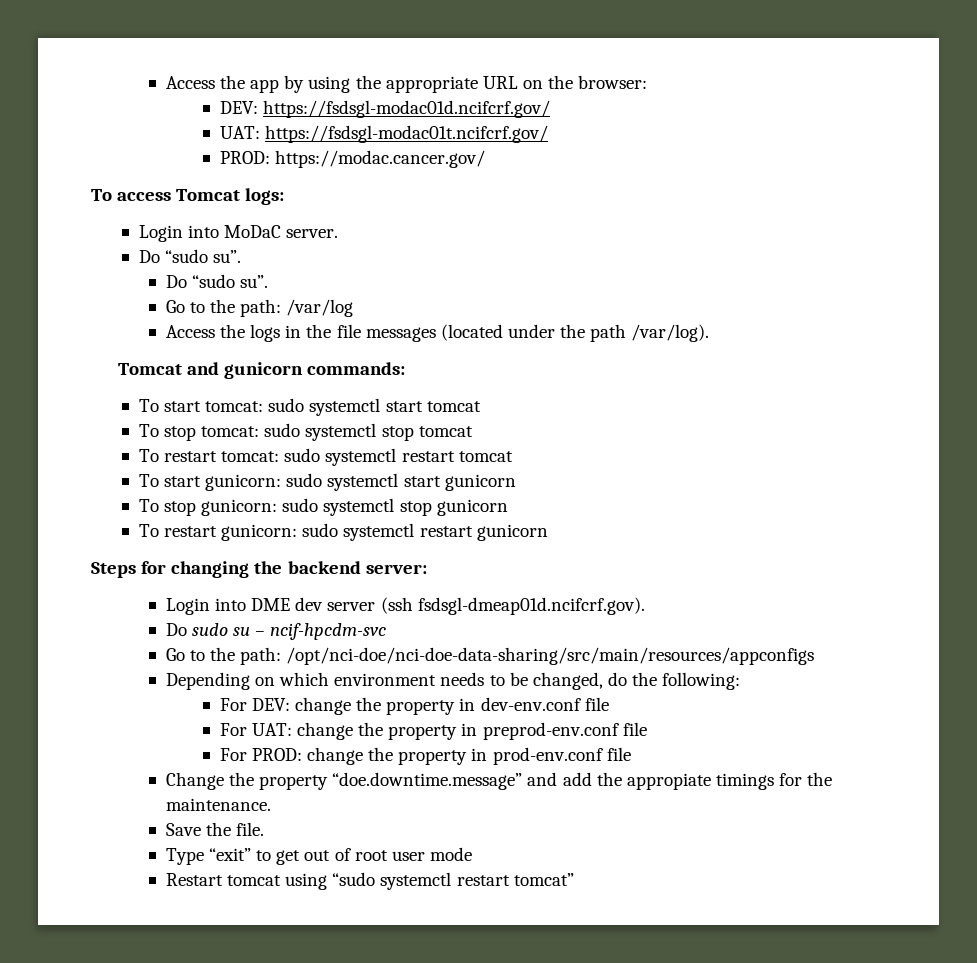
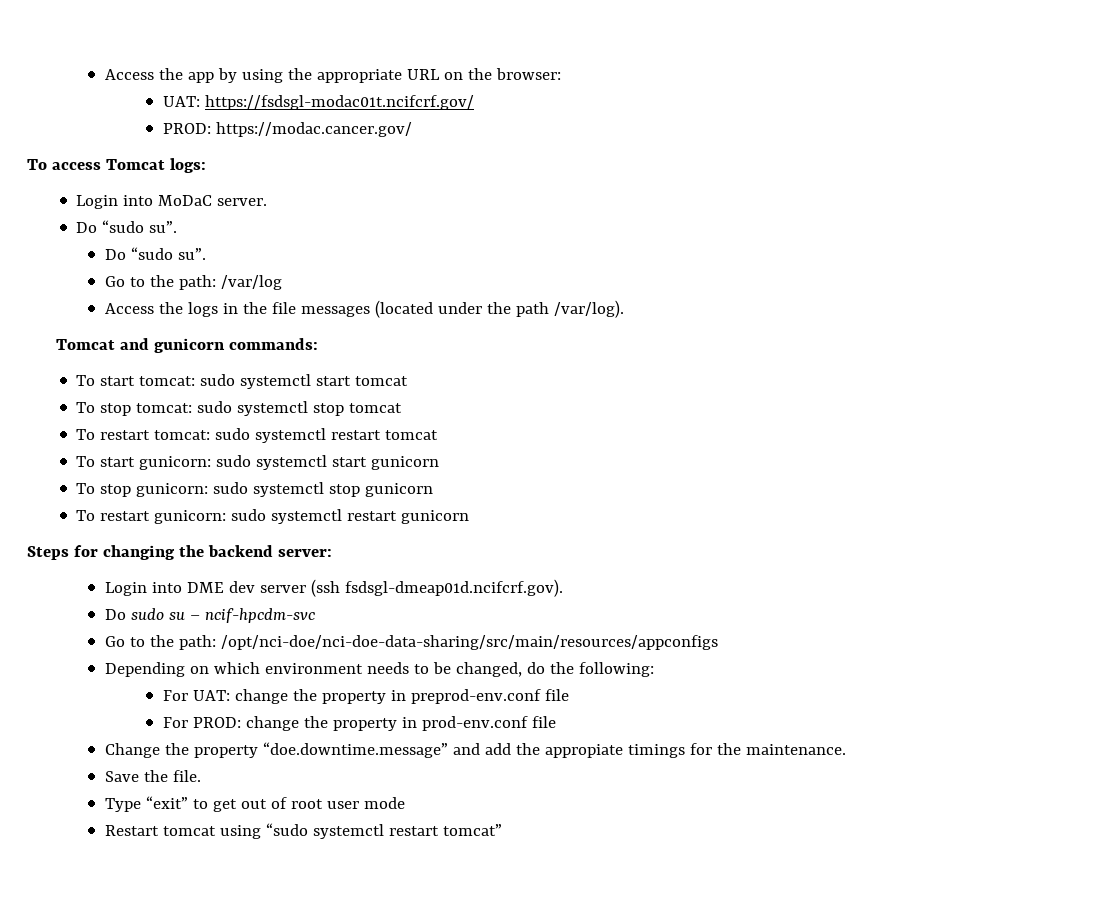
[219,100,550,118] // DEV: https://fsdsgl-modac01d.ncifcrf.gov/ -> (561, 74) none
[219,697,609,715] // For DEV: change the property in dev-env.conf file -> (654, 669) none

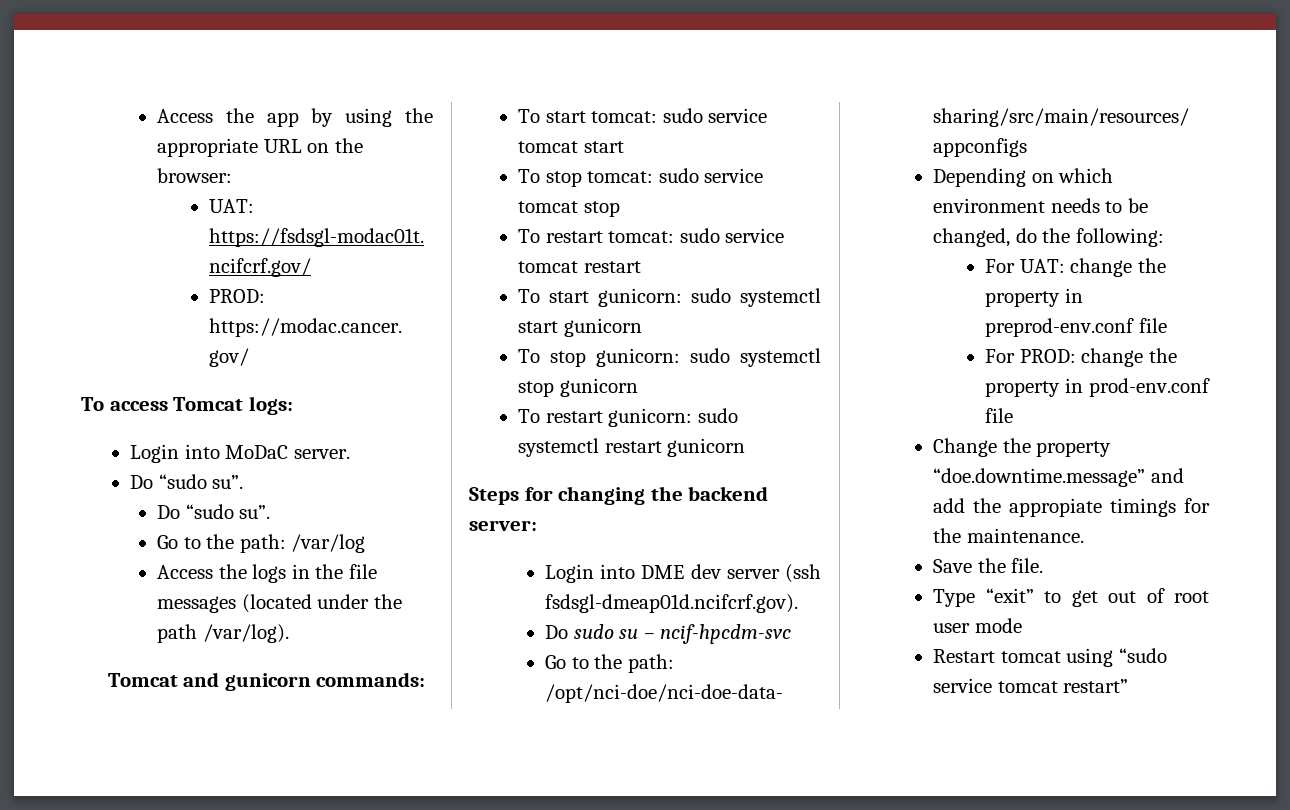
[240,374,409,389] systemctl start tomcat -> [708,108,768,123] [518,141,624,153] service tomcat start
[237,401,403,416] systemctl stop tomcat -> [704,168,764,183] [518,201,620,217] service tomcat stop
[255,428,439,443] systemctl restart tomcat -> [725,228,785,243] [518,261,641,273] service tomcat restart
[313,824,503,839] systemctl restart tomcat” -> [933,678,1129,693] service tomcat restart”

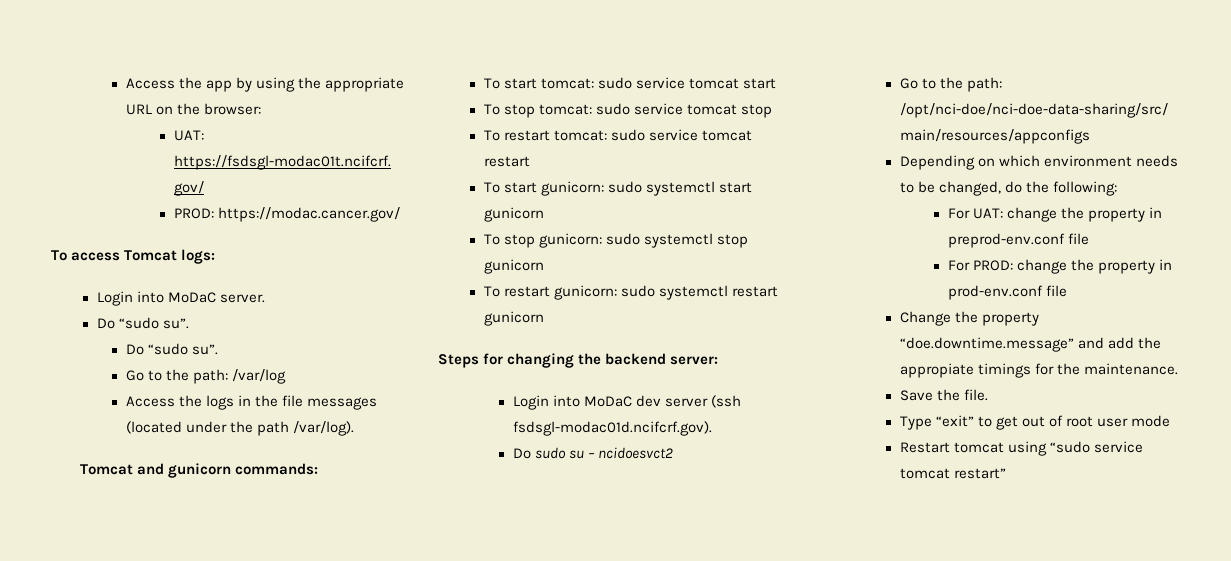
[641,565,685,579] DME -> [583,396,632,407] MoDaC
[545,594,799,613] fsdsgl-dmeap01d.ncifcrf.gov). -> [512,421,712,436] fsdsgl-modac01d.ncifcrf.gov).
[660,624,792,644] ncif-hpcdm-svc -> [597,447,673,459] ncidoesvct2

